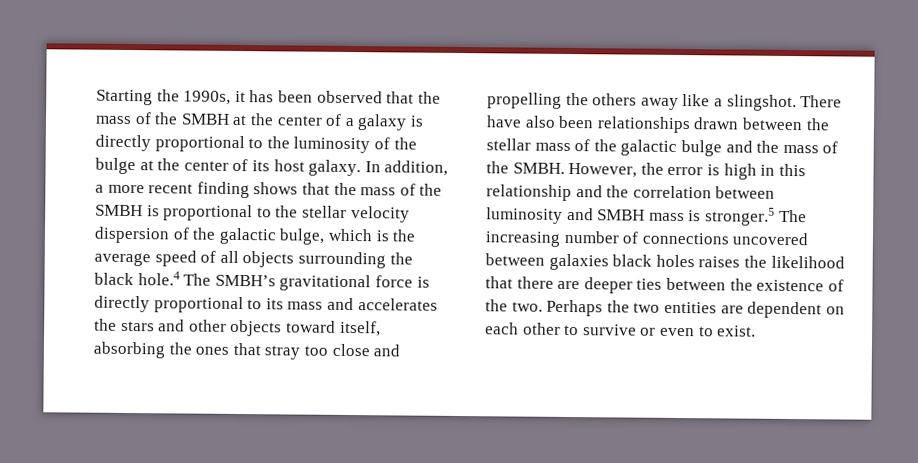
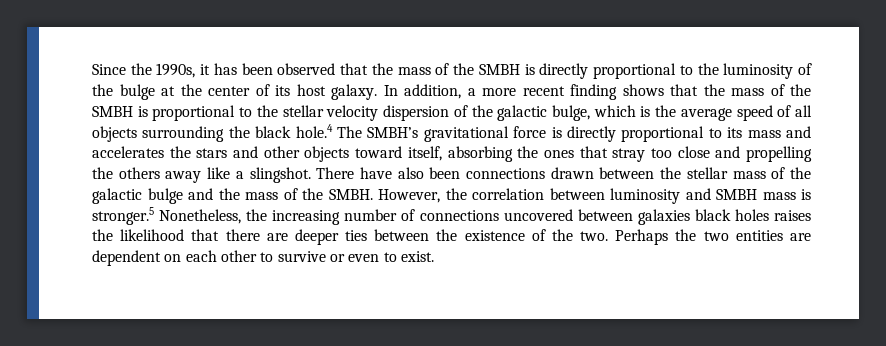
[96,89,153,106] Starting -> [92,64,126,75] Since
[232,113,408,131] at the center of a galaxy -> (520, 69) none
[596,116,691,134] relationships -> [466,168,546,179] connections
[667,163,806,180] [486,184,630,202] error is high in this relationship and the -> (467, 194) none
[778,209,807,223] The -> [159,209,268,224] Nonetheless, the

